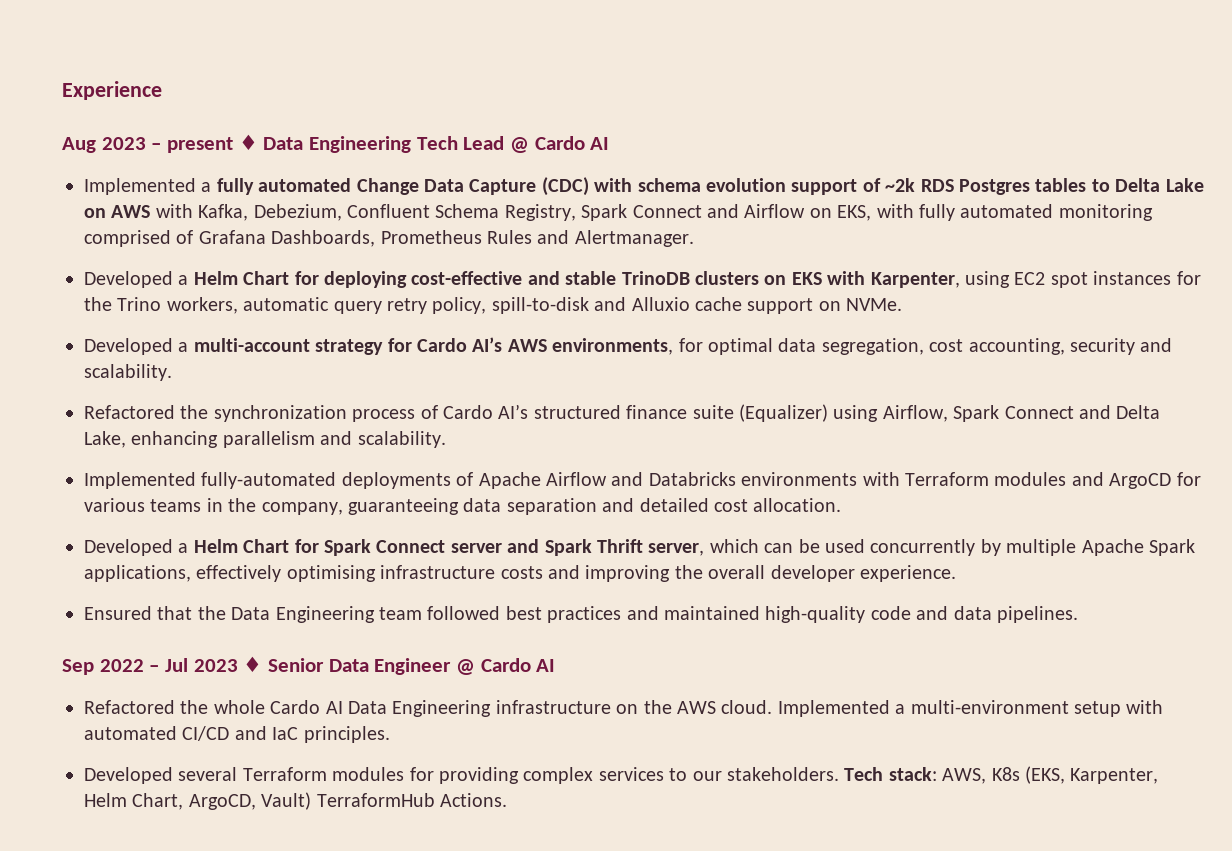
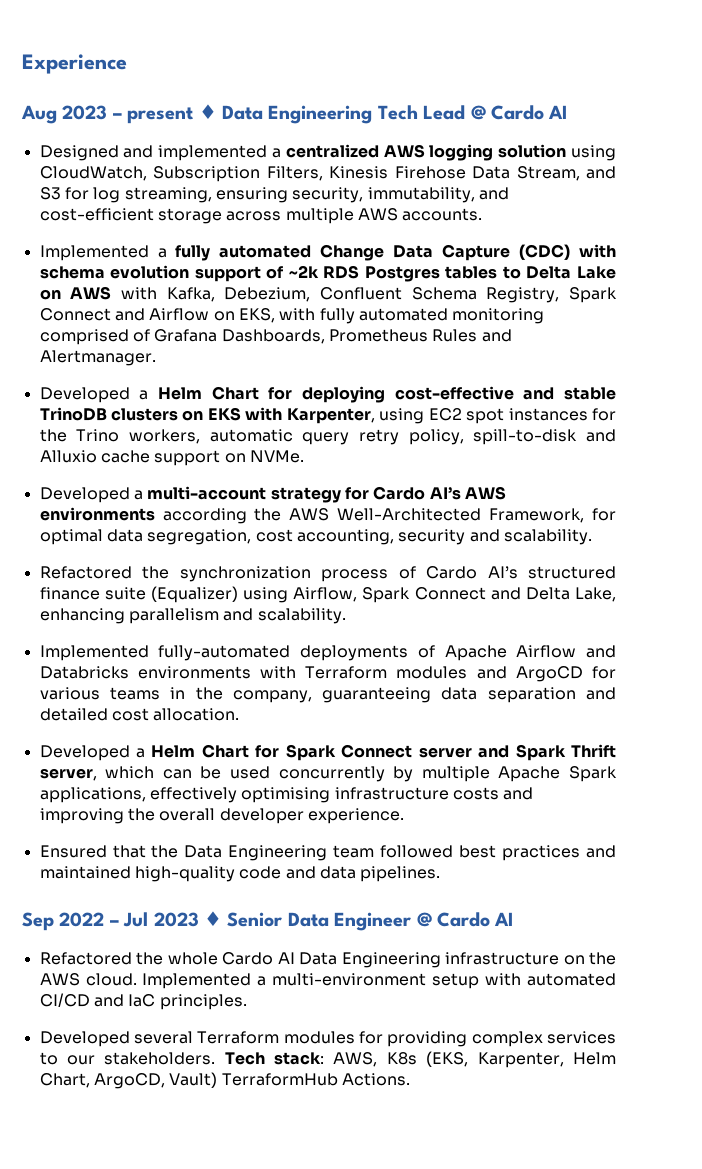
(610, 143) none -> [39,144,616,161] [39,166,616,182] [39,187,509,203] [39,208,483,224] // Designed and implemented a centralized AWS logging solution using CloudWatch, Subscription Filters, Kinesis Firehose Data Stream, and S3 for log streaming, ensuring security, immutability, and cost-efficient storage across multiple AWS accounts.
[552,338,674,355] environments, -> [39,507,585,524] environments according the AWS Well-Architected Framework,

